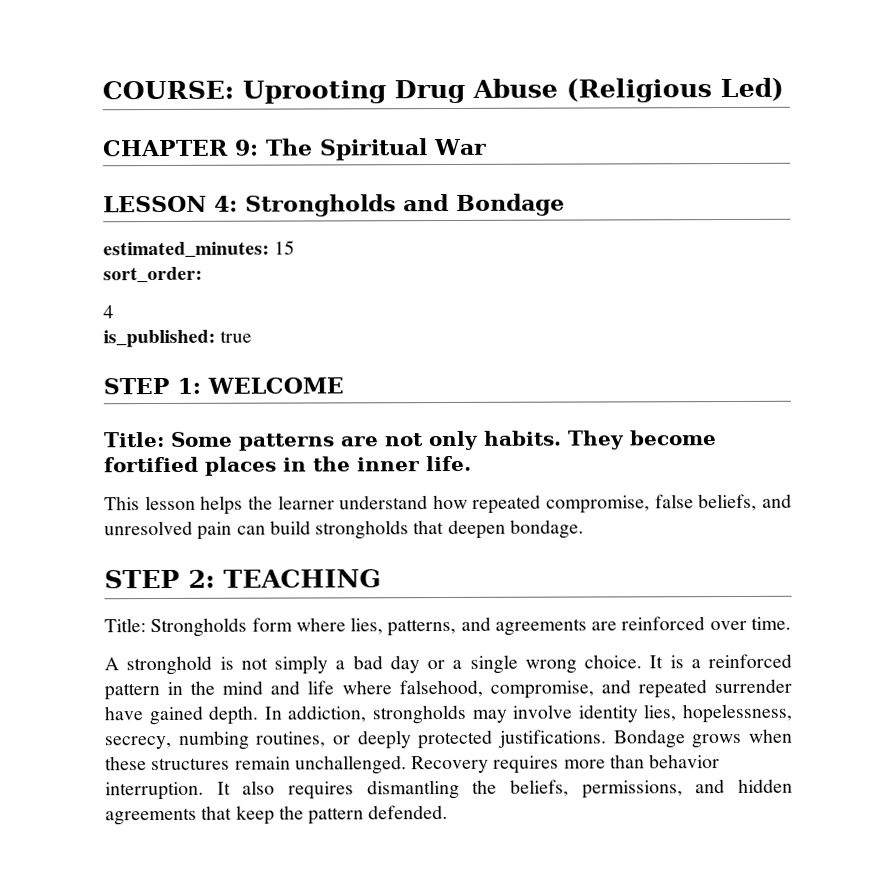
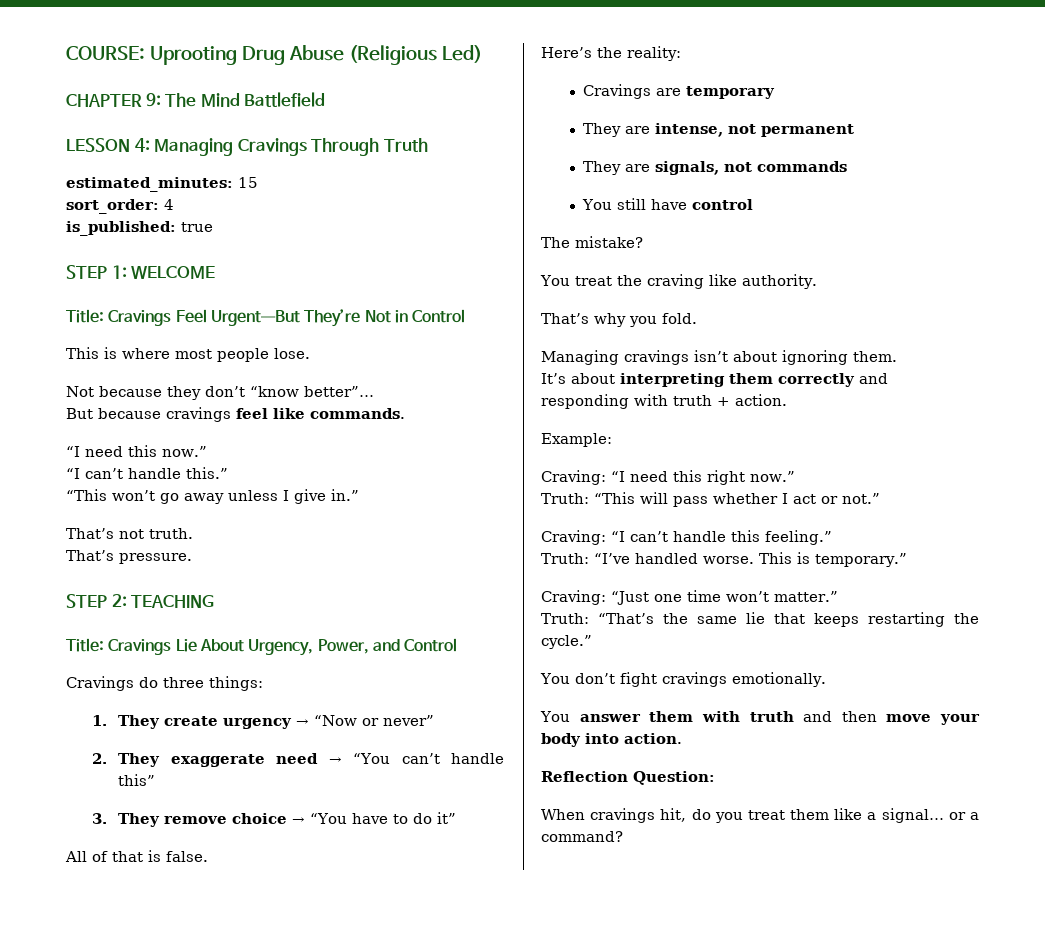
[319,138,487,161] Spiritual War -> [200,92,326,107] Mind Battlefield
[245,193,565,217] Strongholds and Bondage -> [154,138,428,156] Managing Cravings Through Truth
(203, 274) // -> (159, 206) none
[170,430,717,451] [104,455,472,476] [104,493,792,515] [104,519,584,540] [104,569,381,589] [104,616,791,638] [104,653,792,676] [104,678,793,701] [104,703,794,726] [105,728,793,750] [105,754,721,775] [105,778,793,801] [105,804,449,826] Some patterns are not only habits. They become fortified places in the inner life. // This lesson helps the learner understand how repeated compromise, false beliefs, and unresolved pain can build strongholds that deepen bondage. // STEP 2: TEACHING // Title: Strongholds form where lies, patterns, and agreements are reinforced over time. // A stronghold is not simply a bad day or a single wrong choice. It is a reinforced pattern in the mind and life where falsehood, compromise, and repeated surrender have gained depth. In addiction, strongholds may involve identity lies, hopelessness, secrecy, numbing routines, or deeply protected justifications. Bondage grows when these structures remain unchallenged. Recovery requires more than behavior interruption. It also requires dismantling the beliefs, permissions, and hidden agreements that keep the pattern defended. -> [108,309,466,327] [66,347,310,362] [66,386,374,400] [66,407,405,422] [66,445,207,457] [66,467,228,479] [66,489,359,504] [66,528,193,539] [66,550,192,564] [66,594,215,608] [66,638,458,656] [66,676,263,691] [92,715,435,729] [92,753,505,767] [118,774,156,786] [92,812,457,827] [65,850,208,862] [541,46,681,61] [583,84,776,99] [583,123,855,137] [583,161,848,175] [582,198,754,210] [541,236,643,248] [540,274,817,289] [541,313,697,327] [541,350,897,365] [541,373,888,387] [541,394,787,409] [541,433,612,447] [541,470,795,485] [541,492,880,507] [541,530,832,545] [541,552,907,567] [541,590,838,605] [541,612,979,627] [541,635,592,649] [540,672,826,687] [540,711,980,725] [541,733,682,747] [541,771,715,785] [541,808,979,823] [541,831,623,842] Cravings Feel Urgent—But They’re Not in Control // This is where most people lose. // Not because they don’t “know better”… // But because cravings feel like commands. // “I need this now.” // “I can’t handle this.” // “This won’t go away unless I give in.” // That’s not truth. // That’s pressure. // STEP 2: TEACHING // Title: Cravings Lie About Urgency, Power, and Control // Cravings do three things: // 1. They create urgency → “Now or never” // 2. They exaggerate need → “You can’t handle this” // 3. They remove choice → “You have to do it” // All of that is false. // Here’s the reality: // Cravings are temporary // They are intense, not permanent // They are signals, not commands // You still have control // The mistake? // You treat the craving like authority. // That’s why you fold. // Managing cravings isn’t about ignoring them. // It’s about interpreting them correctly and responding with truth + action. // Example: // Craving: “I need this right now.” // Truth: “This will pass whether I act or not.” // Craving: “I can’t handle this feeling.” // Truth: “I’ve handled worse. This is temporary.” // Craving: “Just one time won’t matter.” // Truth: “That’s the same lie that keeps restarting the cycle.” // You don’t fight cravings emotionally. // You answer them with truth and then move your body into action. // Reflection Question: // When cravings hit, do you treat them like a signal… or a command?

